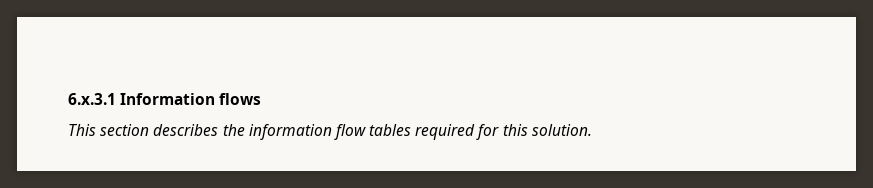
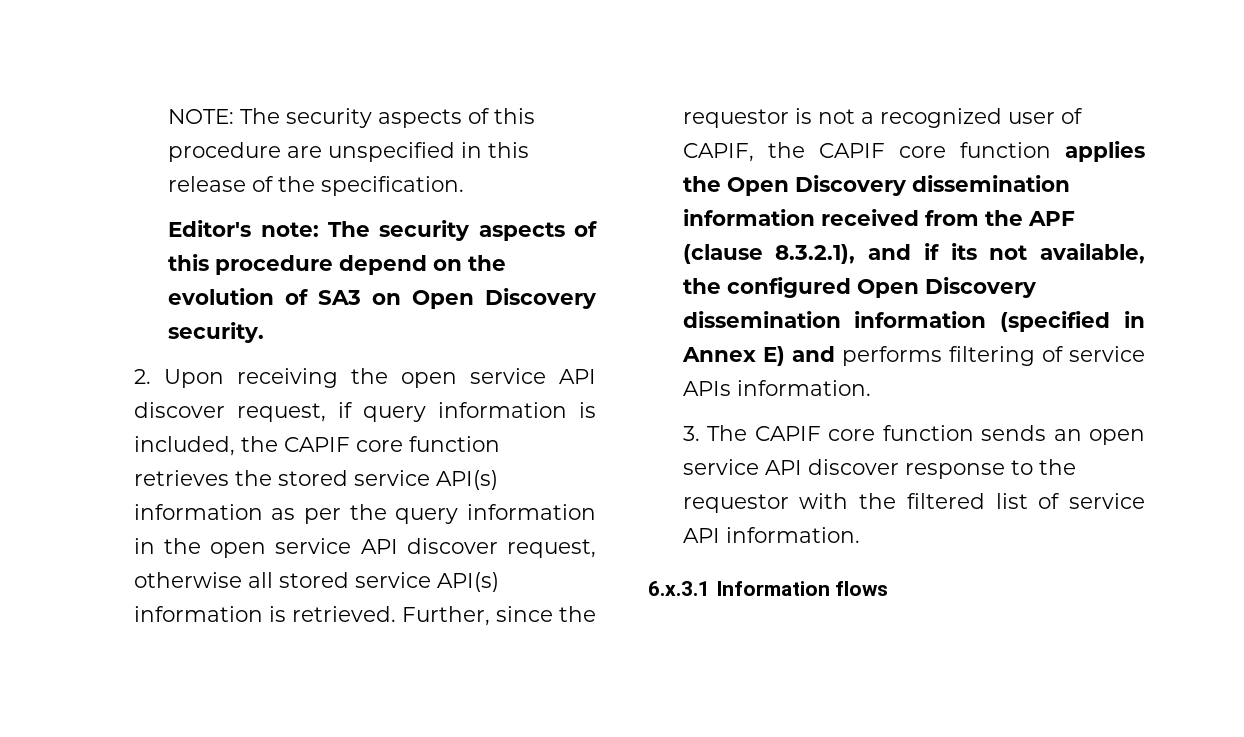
[68,93,262,105] [68,124,592,140] 6.x.3.1 Information flows // This section describes the information flow tables required for this solution. -> [168,108,536,128] [168,142,530,162] [168,176,465,196] [168,220,597,241] [168,254,507,275] [168,288,597,309] [168,322,265,343] [133,368,596,388] [133,402,596,422] [133,436,500,456] [133,470,498,490] [133,504,596,524] [133,538,596,558] [133,572,499,592] [133,606,596,626] [682,108,1083,128] [682,141,1145,162] [682,175,1070,196] [682,209,1075,226] [682,243,1145,264] [682,277,1037,298] [682,311,1145,332] [681,346,1145,366] [682,380,871,396] [682,425,1145,445] [682,459,1076,479] [682,493,1145,513] [682,527,860,543] [648,581,889,596] NOTE: The security aspects of this procedure are unspecified in this release of the specification. // Editor's note: The security aspects of this procedure depend on the evolution of SA3 on Open Discovery security. // 2. Upon receiving the open service API discover request, if query information is included, the CAPIF core function retrieves the stored service API(s) information as per the query information in the open service API discover request, otherwise all stored service API(s) information is retrieved. Further, since the requestor is not a recognized user of CAPIF, the CAPIF core function applies the Open Discovery dissemination information received from the APF (clause 8.3.2.1), and if its not available, the configured Open Discovery dissemination information (specified in Annex E) and performs filtering of service APIs information. // 3. The CAPIF core function sends an open service API discover response to the requestor with the filtered list of service API information. // 6.x.3.1 Information flows

